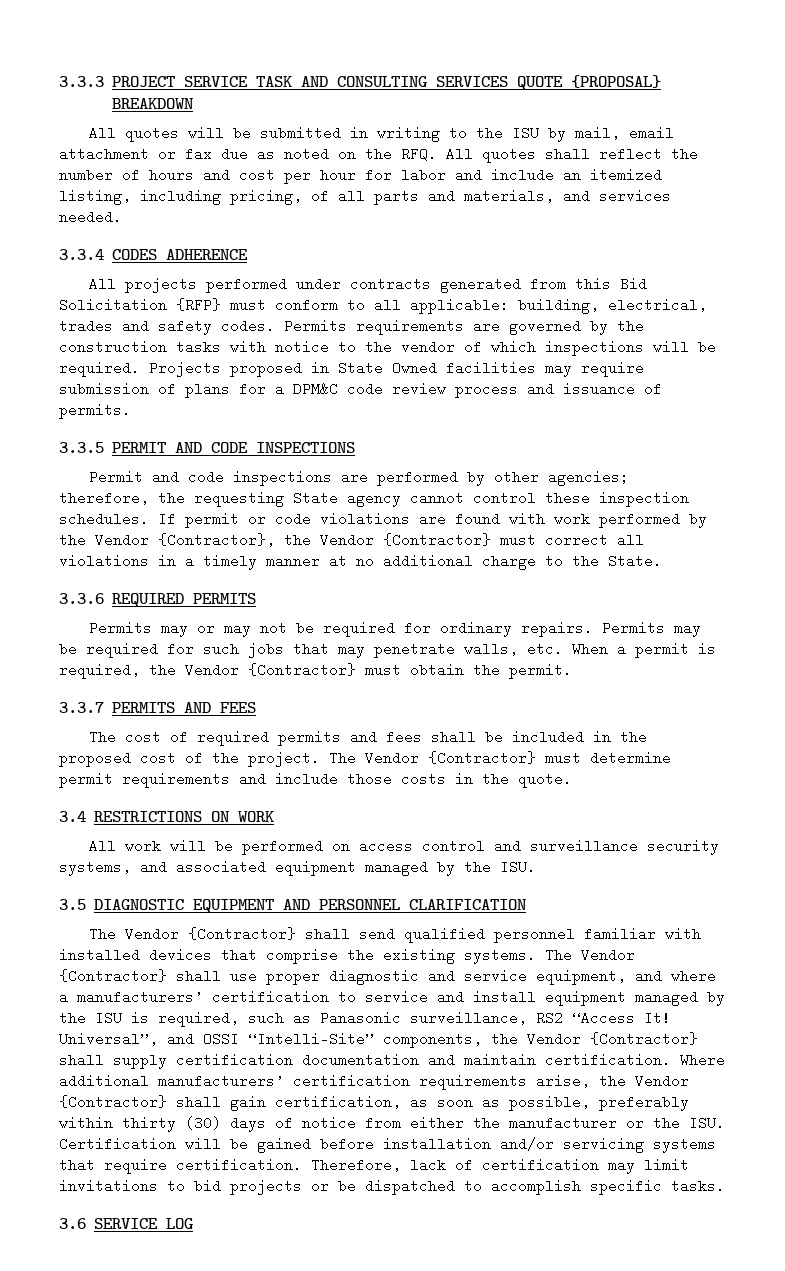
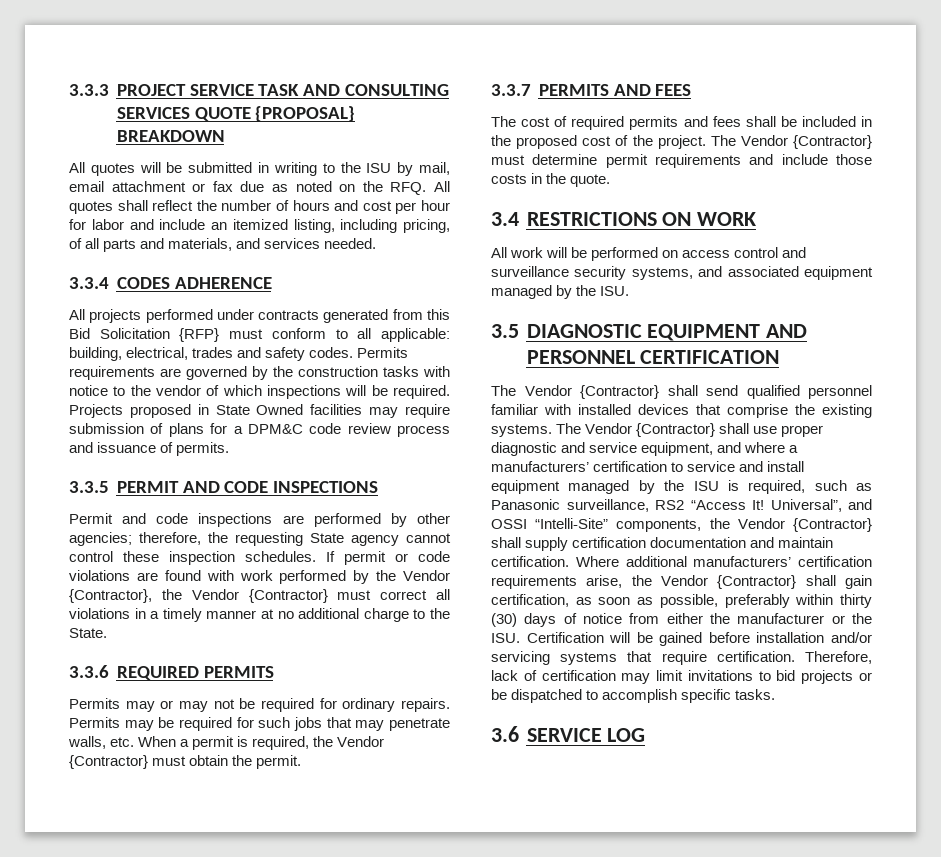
[409,899,528,910] CLARIFICATION -> [640,350,780,364] CERTIFICATION

